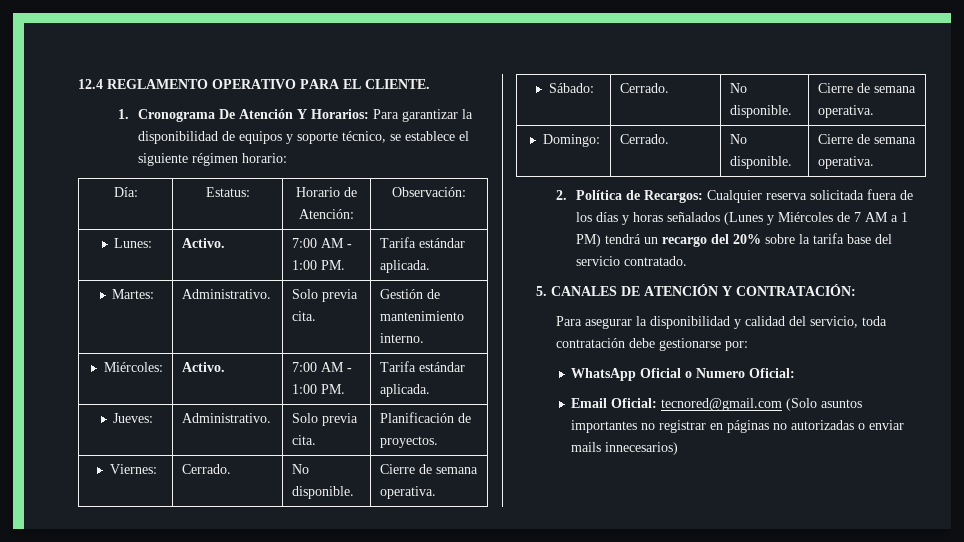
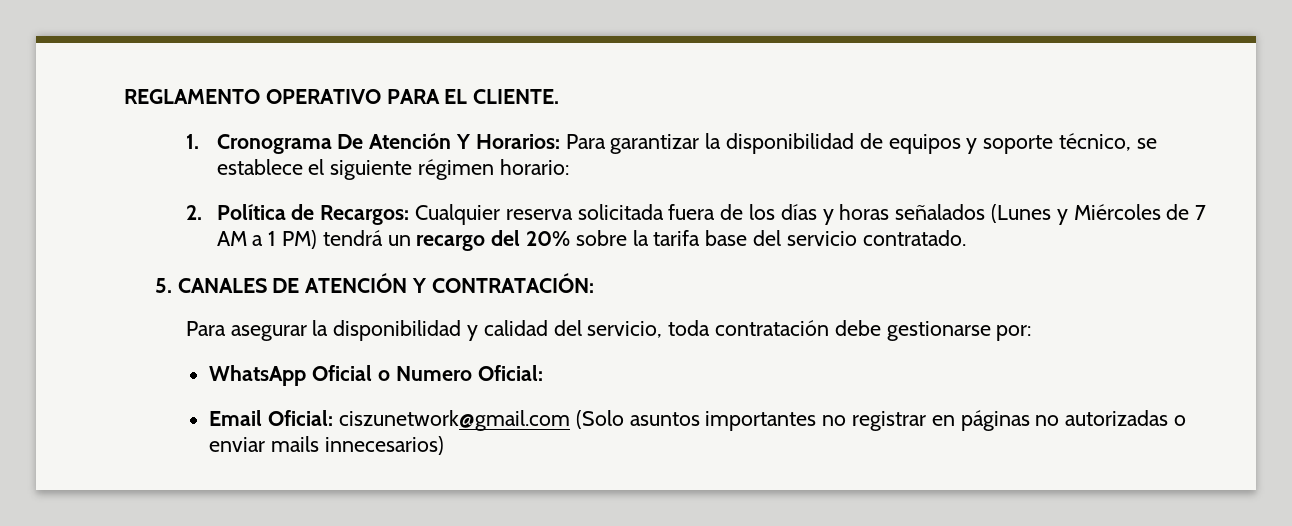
[78,79,103,89] 12.4 -> (124, 96) none
[113,187,138,197] [205,187,250,197] [296,187,357,197] [299,209,354,219] [392,187,466,197] [114,238,153,248] [181,238,225,248] [291,238,352,248] [291,260,345,270] [379,237,465,248] [379,260,430,273] [112,289,155,299] [181,289,271,299] [291,289,358,302] [291,311,316,321] [379,289,440,299] [379,311,464,321] [379,333,424,343] [103,362,163,372] [181,362,225,372] [291,362,352,372] [291,384,345,394] [379,361,465,372] [379,384,430,397] [113,413,154,423] [181,413,271,423] [291,413,358,426] [291,435,316,445] [379,412,471,423] [379,436,438,448] [109,464,157,474] [181,464,231,474] [291,464,309,474] [291,486,354,499] [379,464,478,474] [379,486,436,499] [548,83,594,93] [619,83,669,93] [729,83,747,93] [729,105,792,118] [817,83,916,93] [817,105,874,118] [542,134,600,147] [619,134,669,144] [729,134,747,144] [729,156,792,169] [817,134,916,144] [817,156,874,169] // Día: | Estatus: | Horario de Atención: | Observación: // Lunes: | Activo. | 7:00 AM - 1:00 PM. | Tarifa estándar aplicada. // Martes: | Administrativo. | Solo previa cita. | Gestión de mantenimiento interno. // Miércoles: | Activo. | 7:00 AM - 1:00 PM. | Tarifa estándar aplicada. // Jueves: | Administrativo. | Solo previa cita. | Planificación de proyectos. // Viernes: | Cerrado. | No disponible. | Cierre de semana operativa. // Sábado: | Cerrado. | No disponible. | Cierre de semana operativa. // Domingo: | Cerrado. | No disponible. | Cierre de semana operativa. -> (569, 167) none
[661,398,783,411] tecnored@gmail.com -> [338,410,570,431] ciszunetwork@gmail.com

